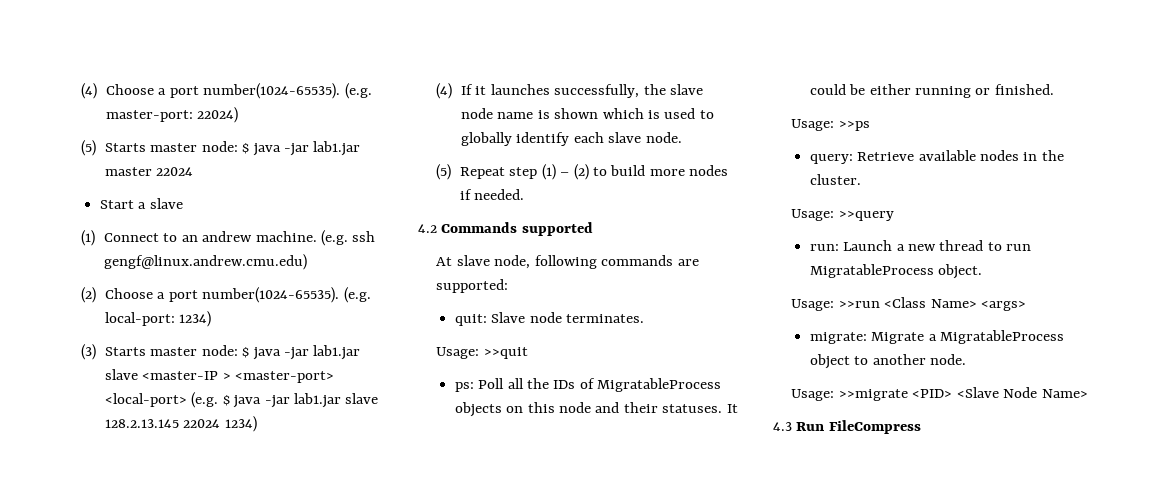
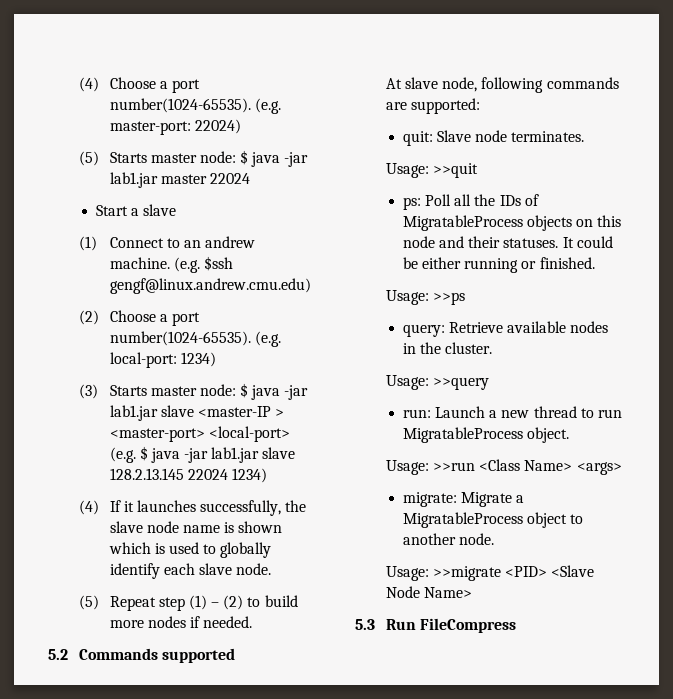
[352,231,376,242] ssh -> [203,256,233,271] $ssh
[418,224,437,233] 4.2 -> [48,649,68,660] 5.2
[773,422,792,431] 4.3 -> [355,619,375,630] 5.3

